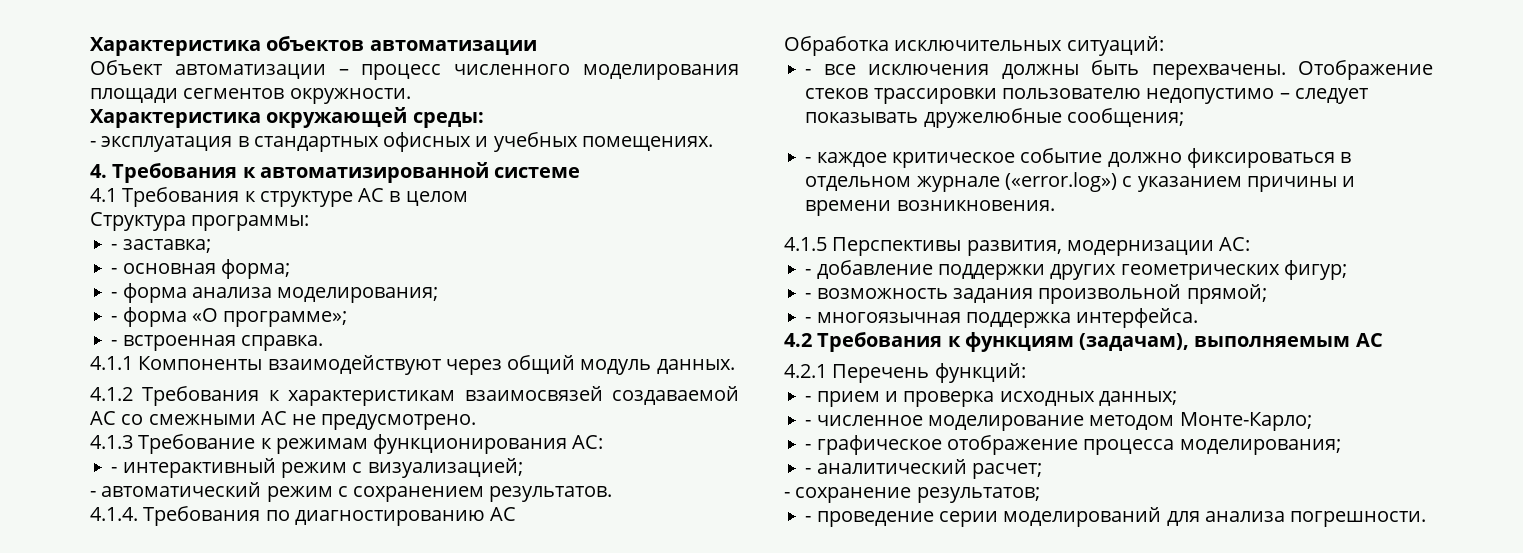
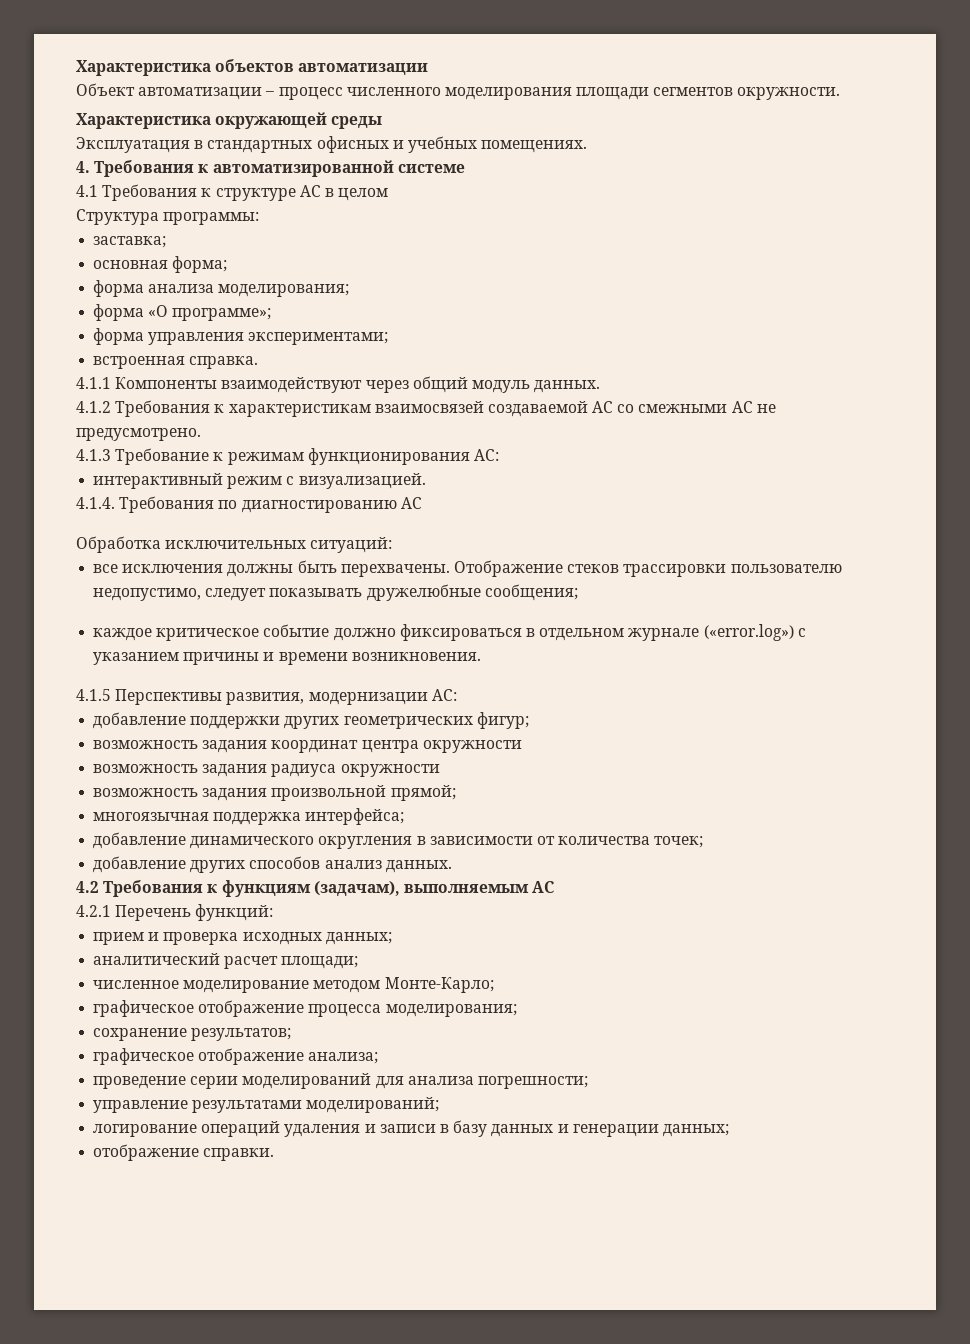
[412,112,484,128] [90,136,233,152] среды: // - эксплуатация -> [331,116,383,129] [76,137,190,153] среды // Эксплуатация
[111,244,118,250] - -> (260, 218) none
[111,268,118,274] - -> (167, 242) none
[111,292,118,298] - -> (228, 264) none
[111,316,118,322] - -> (350, 290) none
[111,340,118,346] - -> [93,328,389,345] форма управления экспериментами; //
[111,467,118,473] - -> (499, 455) none
[367,458,523,478] [90,482,613,502] визуализацией; // - автоматический режим с сохранением результатов. -> [298,473,426,489] визуализацией.
[805,69,812,75] - -> (393, 545) none
[1146,88,1290,104] недопустимо – -> [93,588,202,601] недопустимо,
[805,157,812,163] - -> (578, 592) none
[805,269,812,275] - -> (457, 695) none
[805,293,812,299] - -> [93,740,522,753] [93,764,440,777] возможность задания координат центра окружности // возможность задания радиуса окружности //
[805,317,812,323] - -> (456, 793) none
[1076,308,1199,328] интерфейса. -> [305,808,405,825] [93,832,704,849] [93,856,452,873] интерфейса; // добавление динамического округления в зависимости от количества точек; // добавление других способов анализ данных.
[805,396,812,402] - -> (274, 912) none
[805,420,812,426] - -> [93,953,359,969] аналитический расчет площади; //
[805,444,812,450] - -> (494, 985) none
[805,459,1042,479] [784,492,790,498] - аналитический расчет; // - -> (517, 1010) none
[805,516,812,522] - -> [93,1048,379,1065] графическое отображение анализа; //
[1290,511,1427,527] погрешности. -> [477,1076,588,1089] [93,1097,440,1113] [93,1120,729,1137] [93,1144,275,1161] погрешности; // управление результатами моделирований; // логирование операций удаления и записи в базу данных и генерации данных; // отображение справки.

